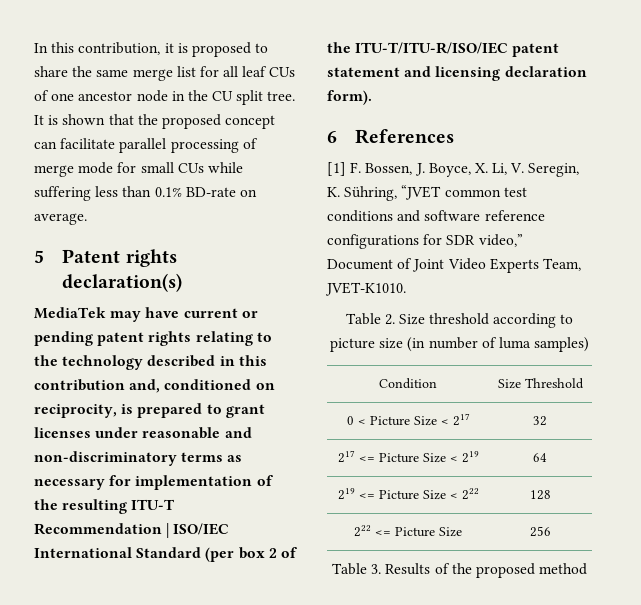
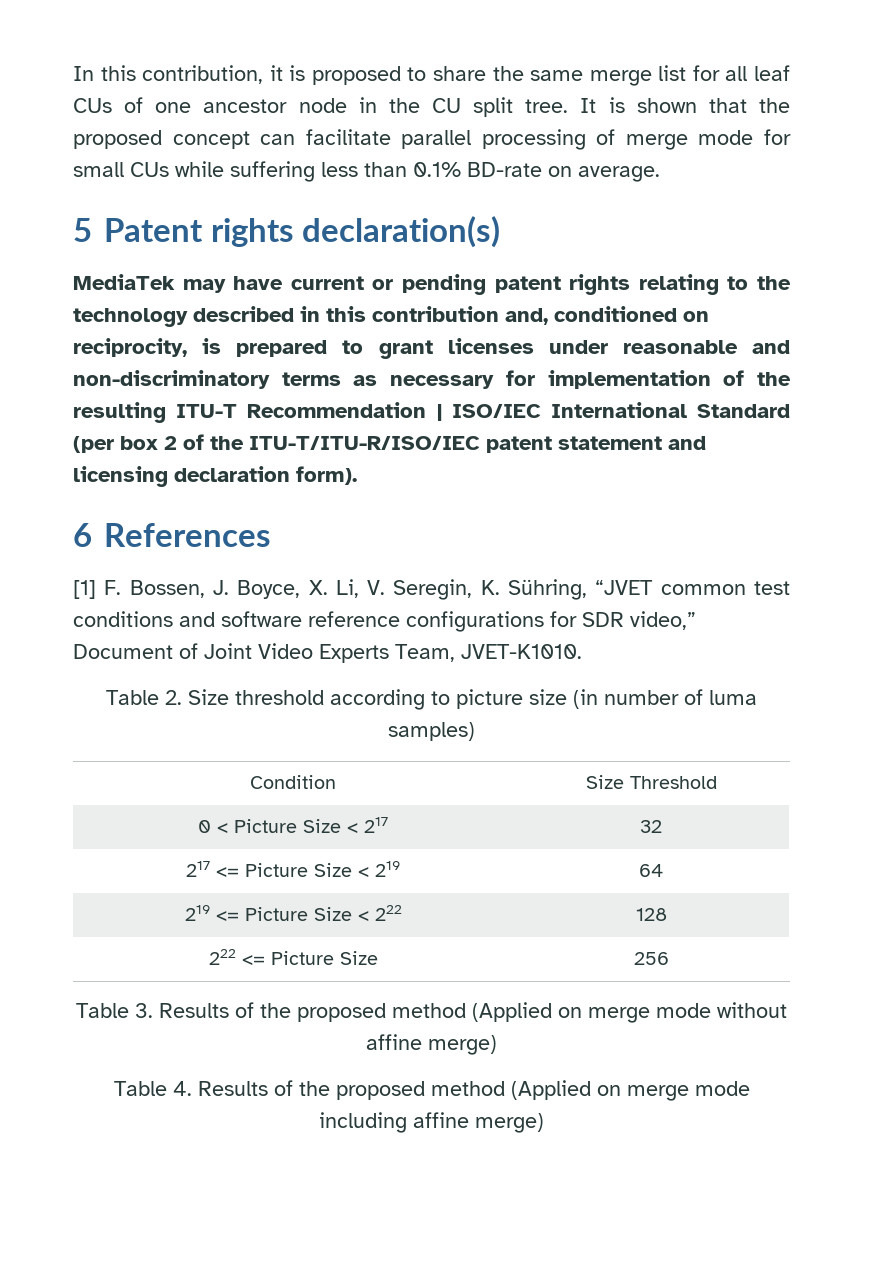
(588, 569) none -> [472,1002,787,1023] [366,1034,497,1055] [113,1080,750,1101] [319,1112,544,1133] (Applied on merge mode without affine merge) // Table 4. Results of the proposed method (Applied on merge mode including affine merge)

